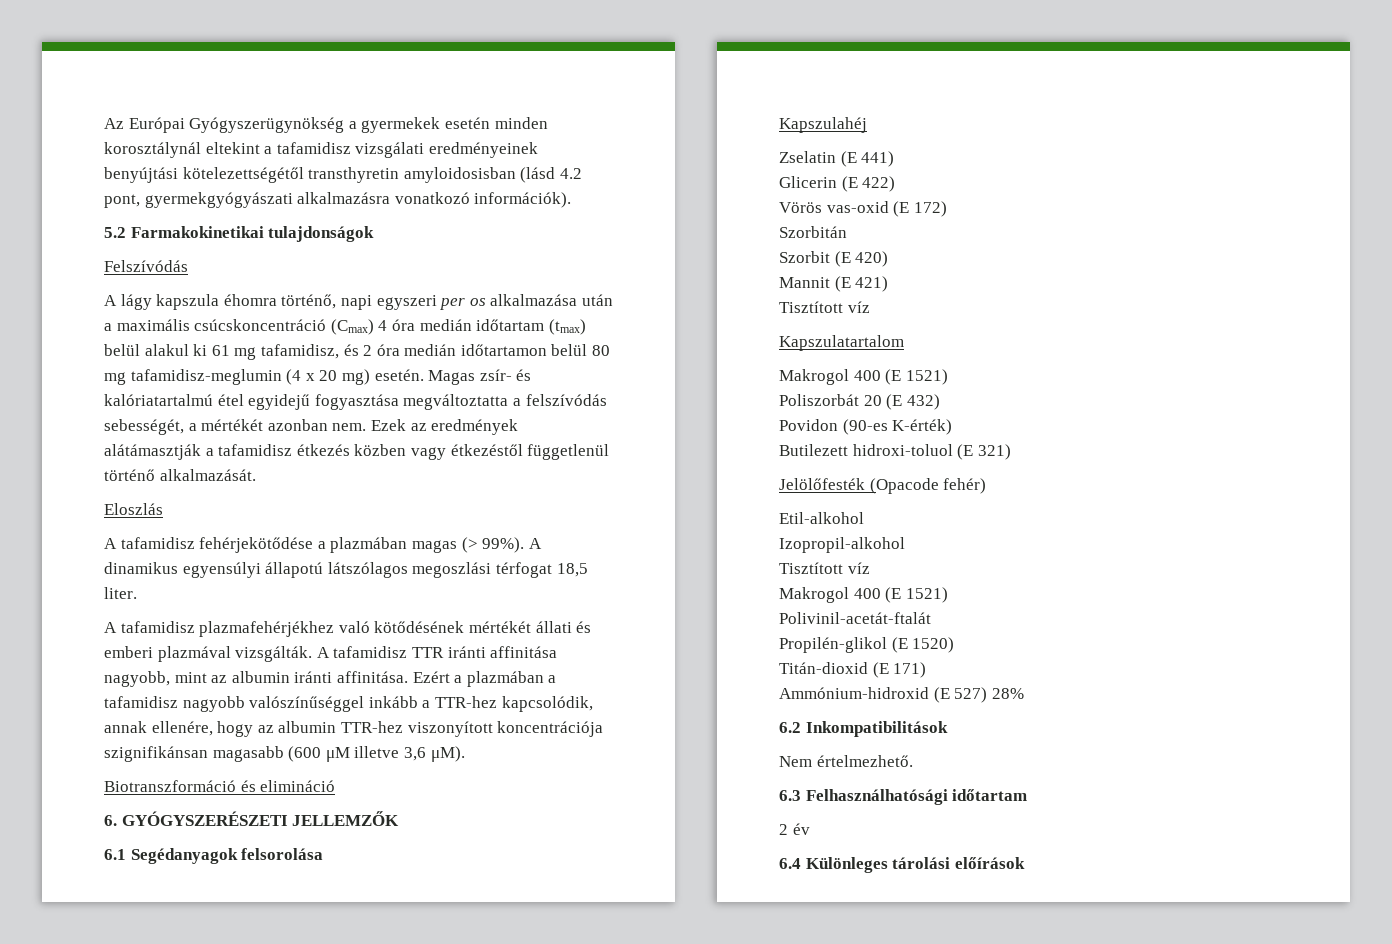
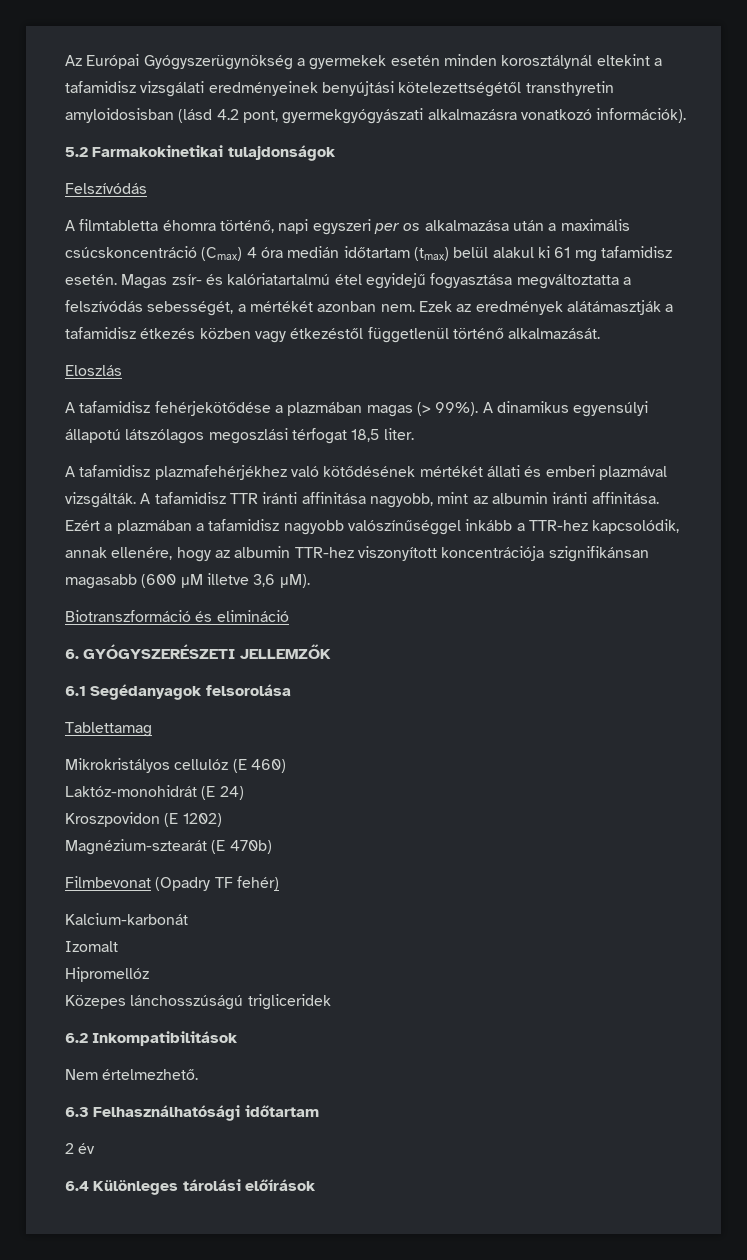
[120,294,220,310] lágy kapszula -> [79,219,159,231] filmtabletta
[260,344,611,359] [104,369,370,385] tafamidisz, és 2 óra medián időtartamon belül 80 mg tafamidisz-meglumin (4 x 20 mg) -> [600,246,672,258] tafamidisz
[779,117,867,133] [779,151,895,167] [779,176,896,192] [779,201,947,217] [779,226,847,238] [779,251,889,267] [779,276,889,292] [779,301,870,313] [779,335,904,351] [779,369,948,385] [779,394,940,410] [779,419,953,435] [779,444,1011,460] [779,478,987,494] [779,512,864,524] [779,537,905,553] [779,562,870,574] [779,587,948,603] [779,612,931,624] [779,637,955,653] [779,662,927,678] [779,687,1024,703] Kapszulahéj // Zselatin (E 441) // Glicerin (E 422) // Vörös vas-oxid (E 172) // Szorbitán // Szorbit (E 420) // Mannit (E 421) // Tisztított víz // Kapszulatartalom // Makrogol 400 (E 1521) // Poliszorbát 20 (E 432) // Povidon (90-es K-érték) // Butilezett hidroxi-toluol (E 321) // Jelölőfesték (Opacode fehér) // Etil-alkohol // Izopropil-alkohol // Tisztított víz // Makrogol 400 (E 1521) // Polivinil-acetát-ftalát // Propilén-glikol (E 1520) // Titán-dioxid (E 171) // Ammónium-hidroxid (E 527) 28% -> [65,722,152,737] [65,758,286,773] [65,785,244,800] [65,812,222,827] [65,839,272,855] [65,876,279,891] [65,913,188,925] [65,941,118,952] [65,967,149,982] [65,994,331,1010] Tablettamag // Mikrokristályos cellulóz (E 460) // Laktóz-monohidrát (E 24) // Kroszpovidon (E 1202) // Magnézium-sztearát (E 470b) // Filmbevonat (Opadry TF fehér) // Kalcium-karbonát // Izomalt // Hipromellóz // Közepes lánchosszúságú trigliceridek

